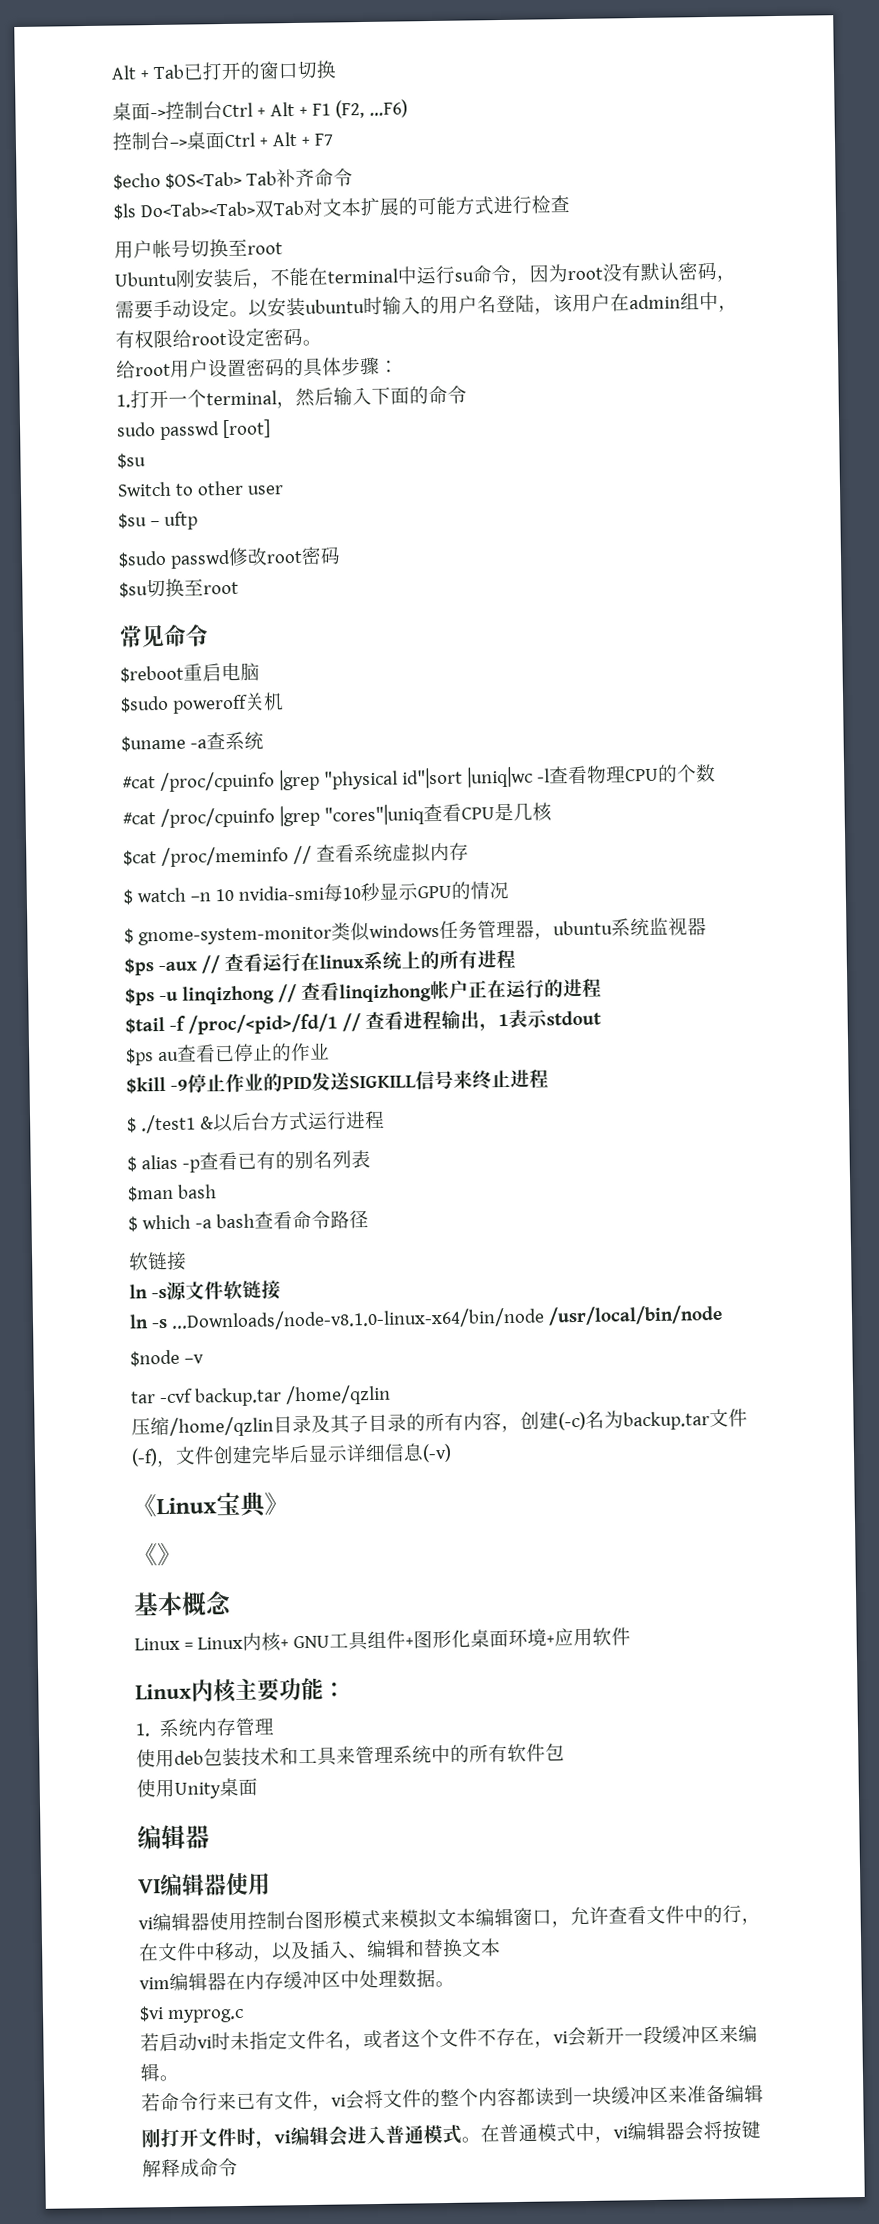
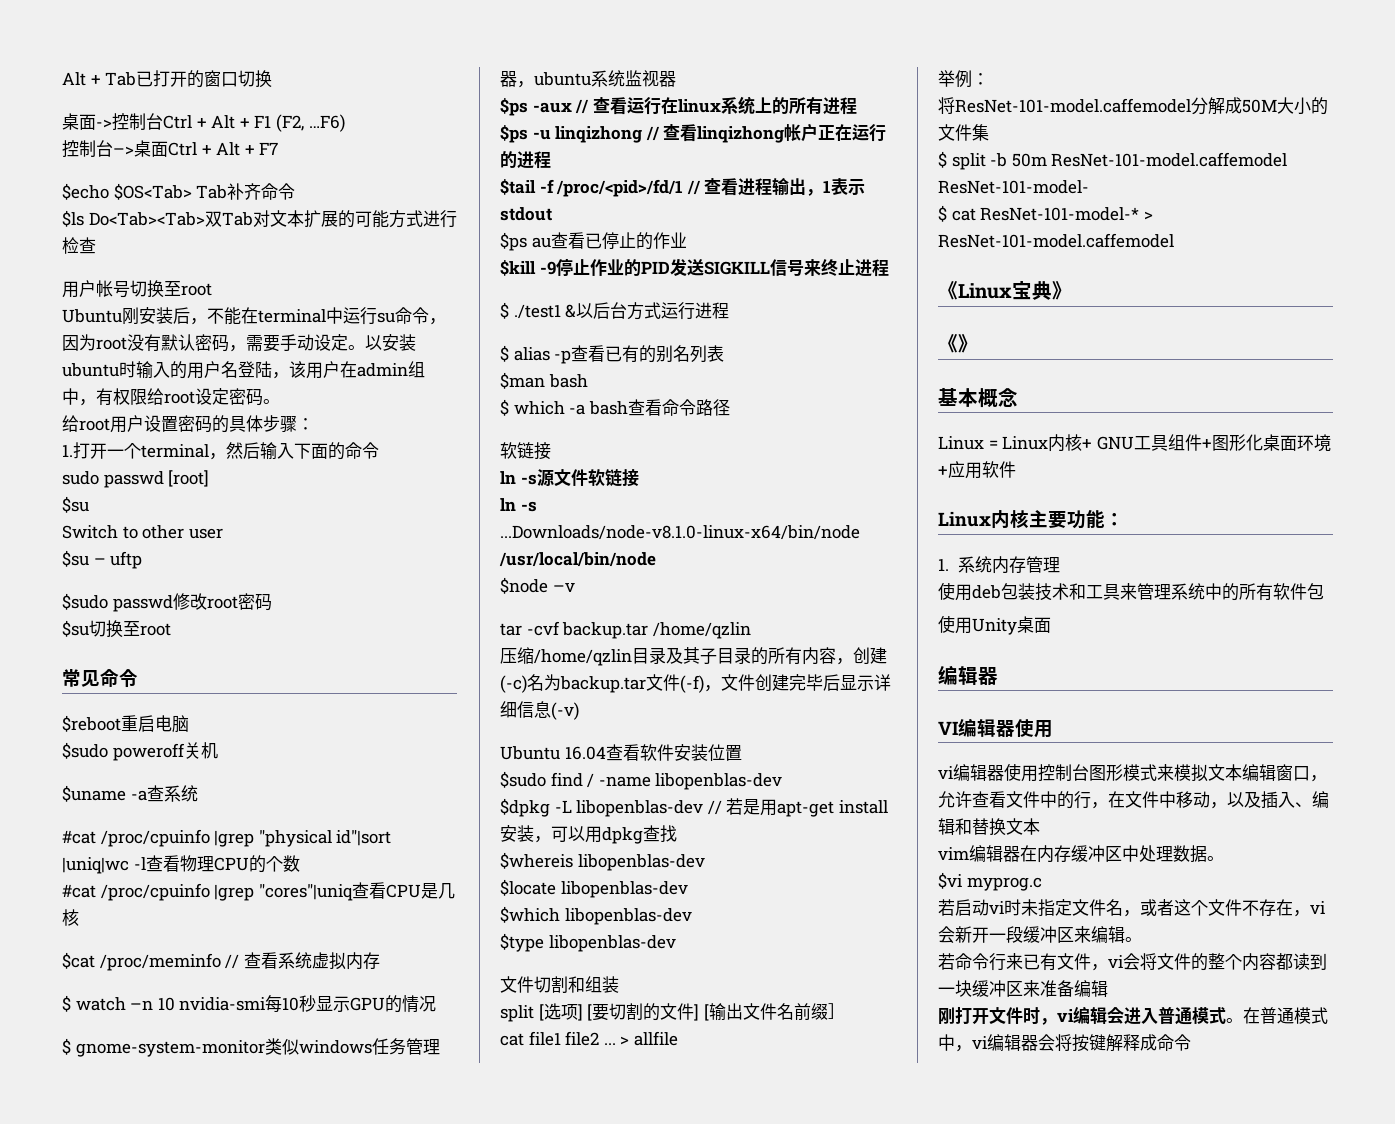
(452, 1453) none -> [500,744,742,761] [500,771,783,790] [500,798,888,817] [500,825,677,844] [500,852,705,871] [500,879,688,898] [500,906,692,925] [500,933,676,952] [500,976,619,993] [500,1003,845,1022] [500,1031,678,1046] [938,70,989,88] [938,97,1328,115] [938,124,989,141] [938,151,1288,170] [938,180,1089,194] [938,205,1153,222] [938,233,1174,248] // Ubuntu 16.04查看软件安装位置 // $sudo find / -name libopenblas-dev // $dpkg -L libopenblas-dev // 若是用apt-get install安装，可以用dpkg查找 // $whereis libopenblas-dev // $locate libopenblas-dev // $which libopenblas-dev // $type libopenblas-dev // 文件切割和组装 // split [选项] [要切割的文件] [输出文件名前缀］ // cat file1 file2 ... > allfile // 举例： // 将ResNet-101-model.caffemodel分解成50M大小的文件集 // $ split -b 50m ResNet-101-model.caffemodel ResNet-101-model- // $ cat ResNet-101-model-* > ResNet-101-model.caffemodel

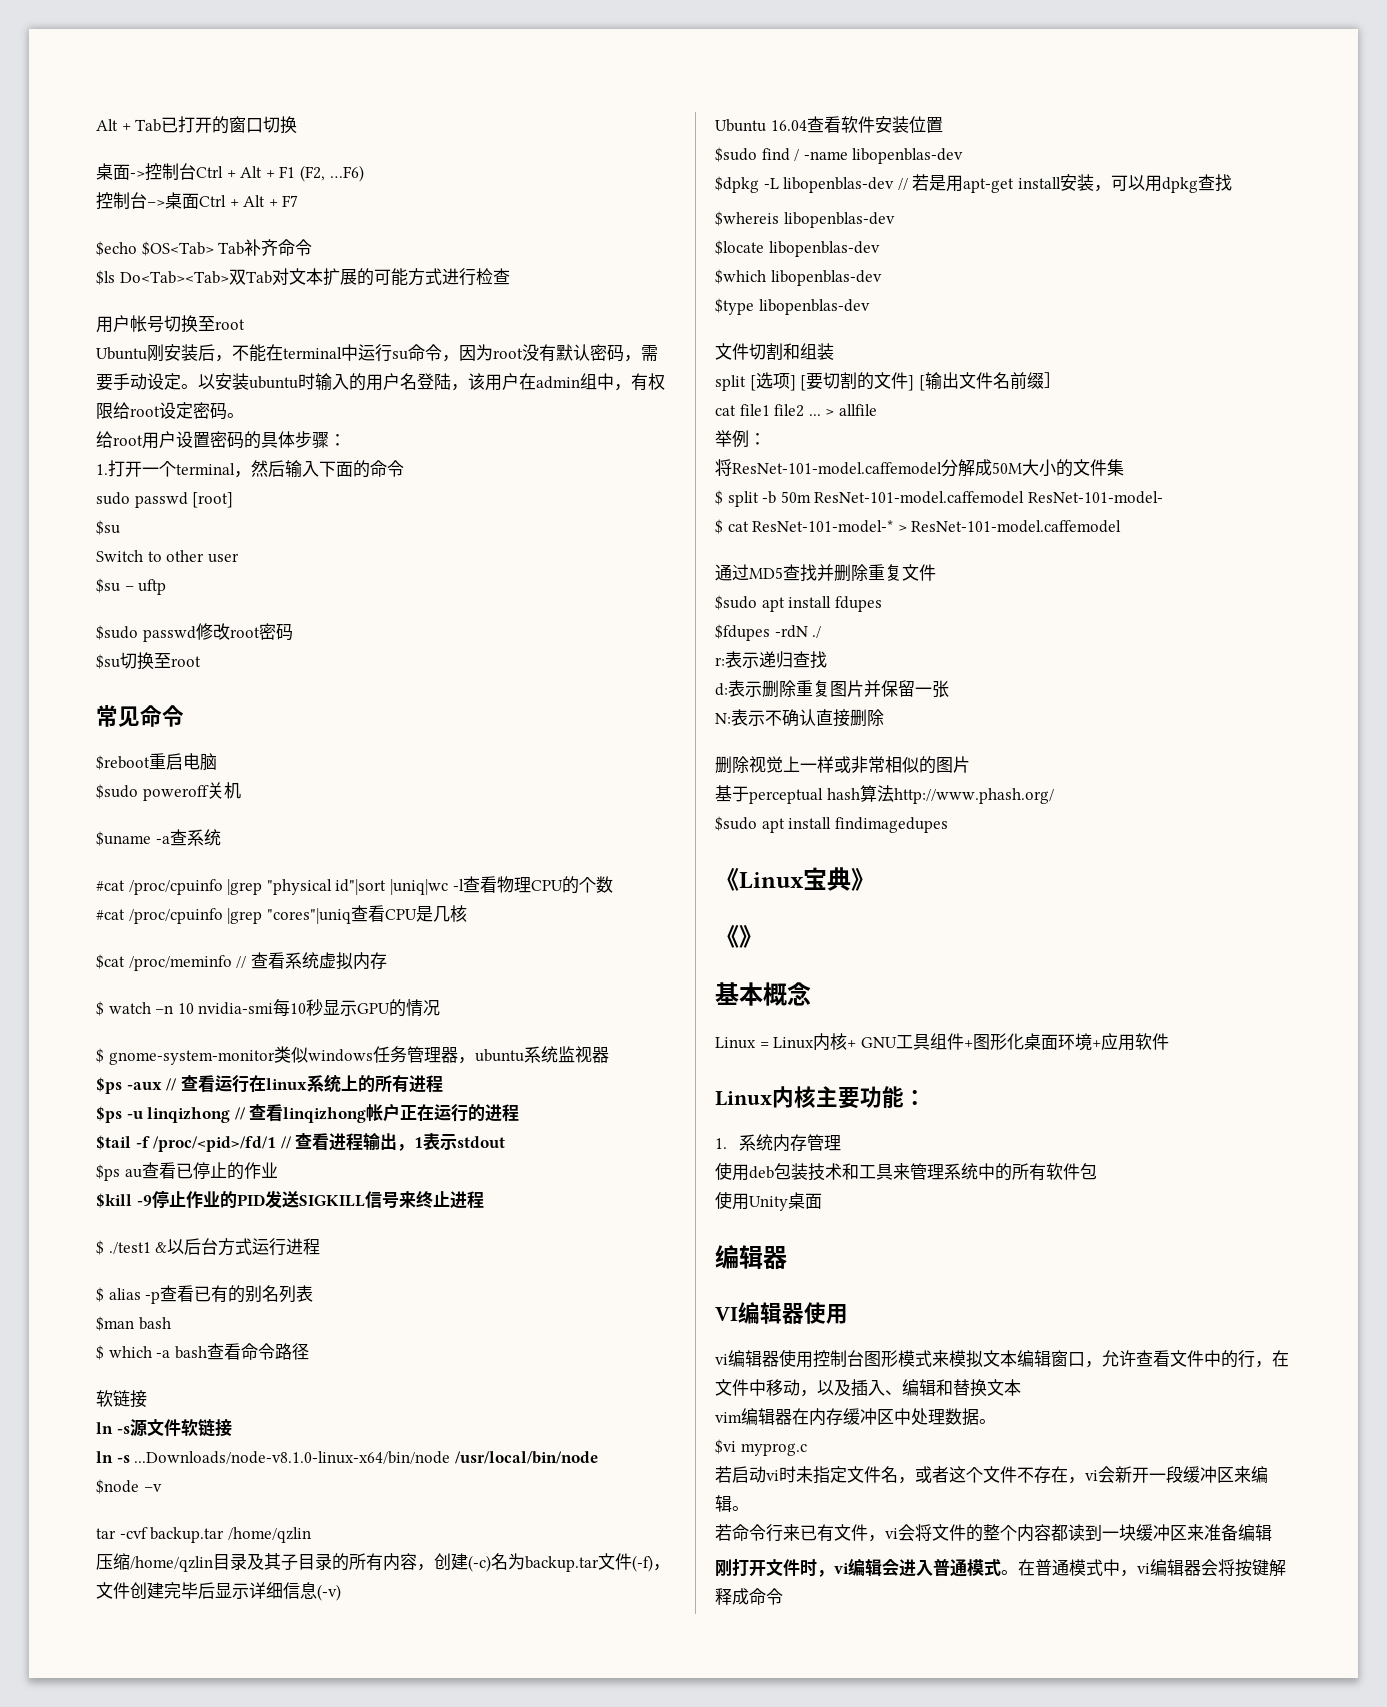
(1174, 240) none -> [715,564,936,582] [715,595,882,612] [715,624,822,641] [715,651,827,668] [715,680,949,698] [715,709,884,727] [715,756,970,774] [715,785,1054,804] [715,816,948,833] // 通过MD5查找并删除重复文件 // $sudo apt install fdupes // $fdupes -rdN ./ // r:表示递归查找 // d:表示删除重复图片并保留一张 // N:表示不确认直接删除 // 删除视觉上一样或非常相似的图片 // 基于perceptual hash算法http://www.phash.org/ // $sudo apt install findimagedupes

